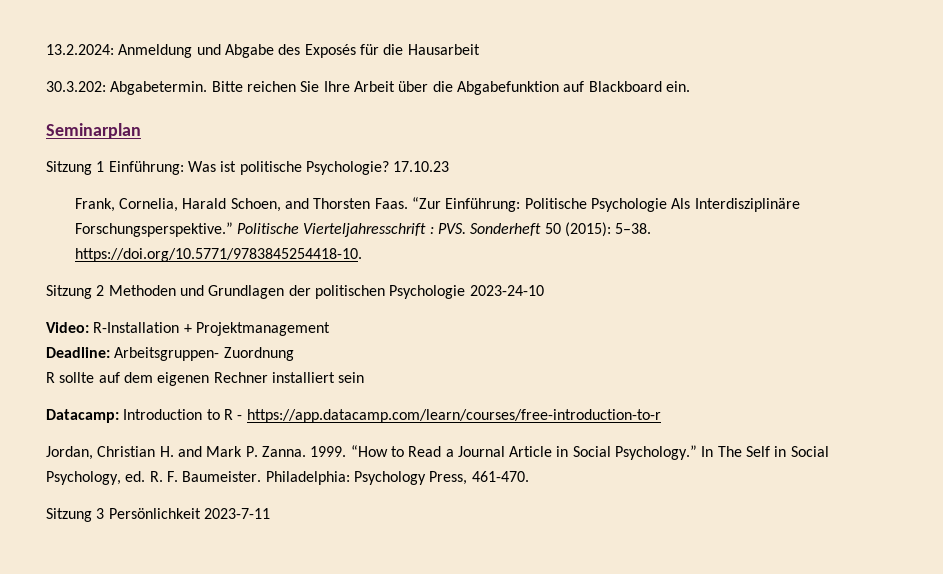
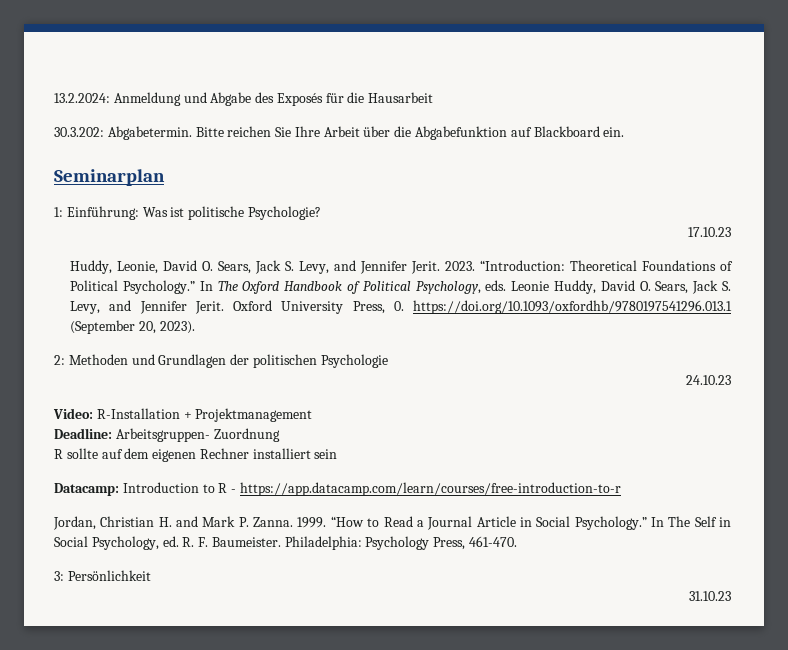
[46,161,105,175] Sitzung 1 -> [54,207,63,217] 1:
(389, 168) none -> (321, 213) //
[74,197,800,212] [74,222,652,237] [74,248,362,262] [46,285,105,299] Frank, Cornelia, Harald Schoen, and Thorsten Faas. “Zur Einführung: Politische Psychologie Als Interdisziplinäre Forschungsperspektive.” Politische Vierteljahresschrift : PVS. Sonderheft 50 (2015): 5–38. https://doi.org/10.5771/9783845254418-10. // Sitzung 2 -> [70,260,733,274] [70,280,731,294] [70,300,732,314] [70,320,195,334] [54,355,65,365] Huddy, Leonie, David O. Sears, Jack S. Levy, and Jennifer Jerit. 2023. “Introduction: Theoretical Foundations of Political Psychology.” In The Oxford Handbook of Political Psychology, eds. Leonie Huddy, David O. Sears, Jack S. Levy, and Jennifer Jerit. Oxford University Press, 0. https://doi.org/10.1093/oxfordhb/9780197541296.013.1 (September 20, 2023). // 2:
[469,285,544,296] 2023-24-10 -> [686,375,731,385] // 24.10.23
[46,508,105,522] Sitzung 3 -> [54,571,64,581] 3:
[203,508,270,519] 2023-7-11 -> [689,591,731,601] // 31.10.23

